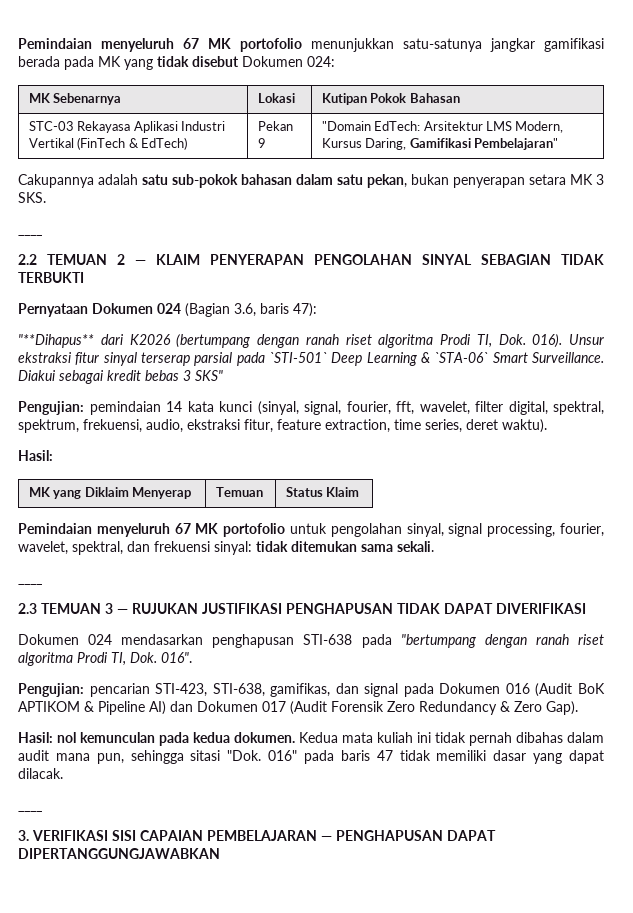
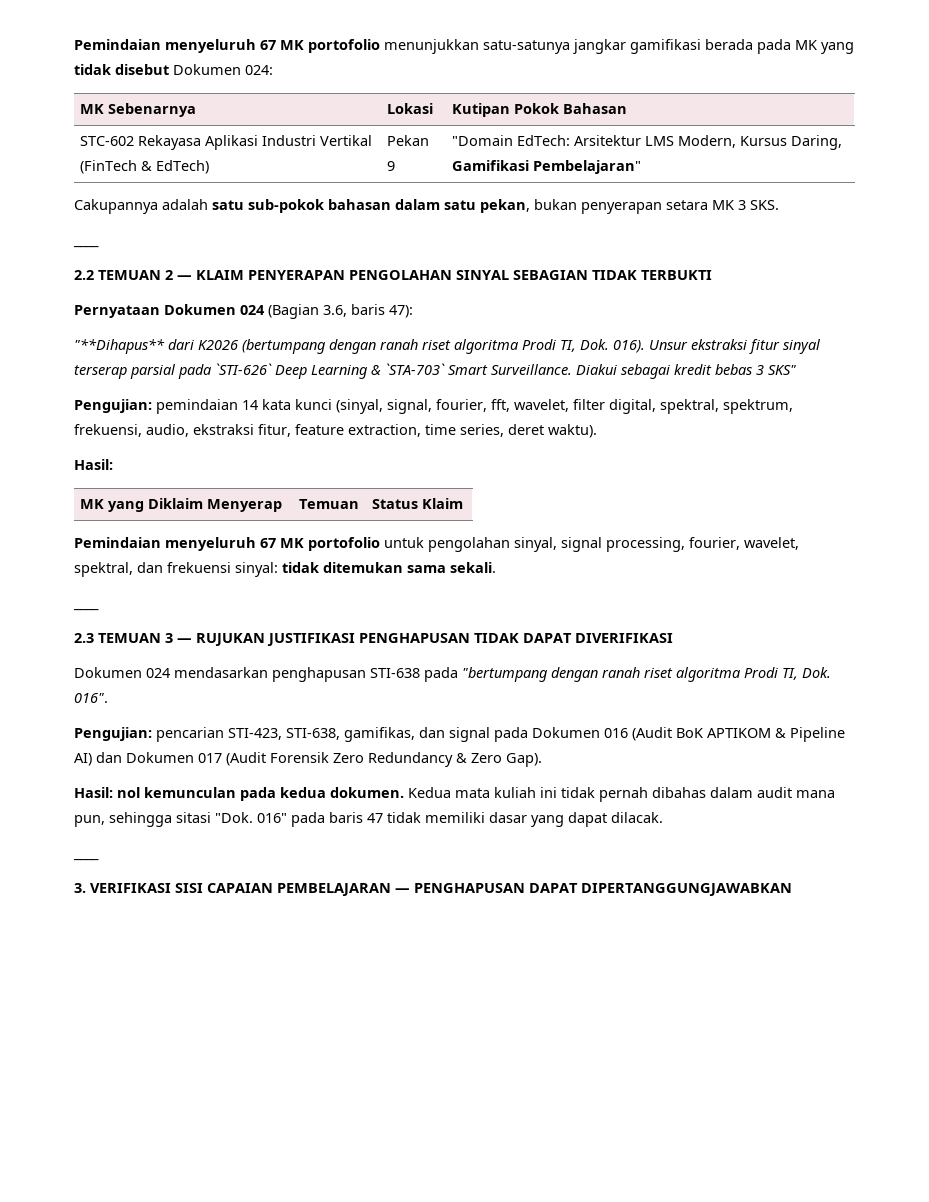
[28,121,74,131] STC-03 -> [80,136,135,146] STC-602
[269,352,327,363] `STI-501` -> [215,363,272,375] `STI-626`
[434,352,489,363] `STA-06` -> [385,363,445,375] `STA-703`

